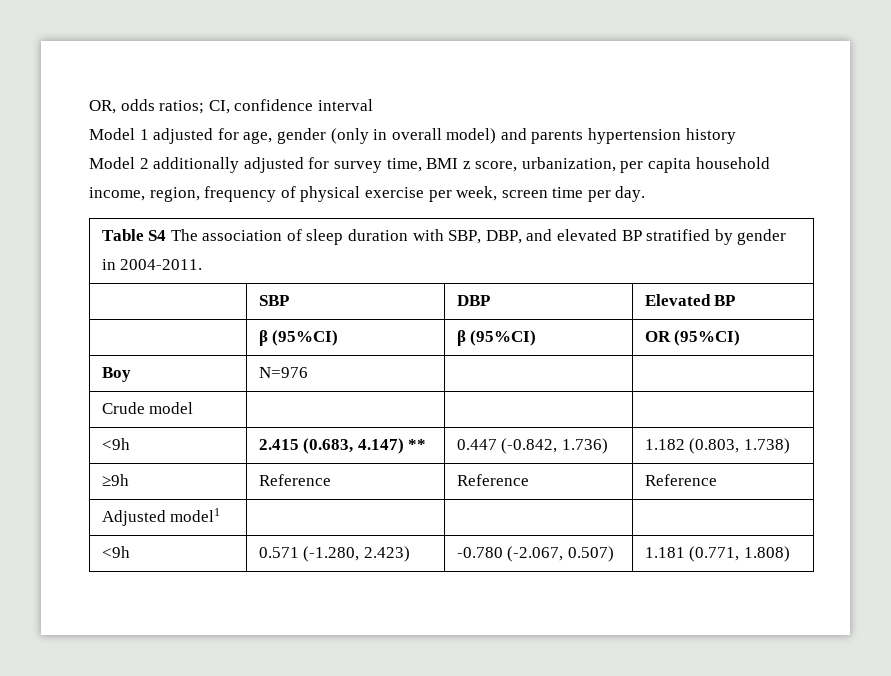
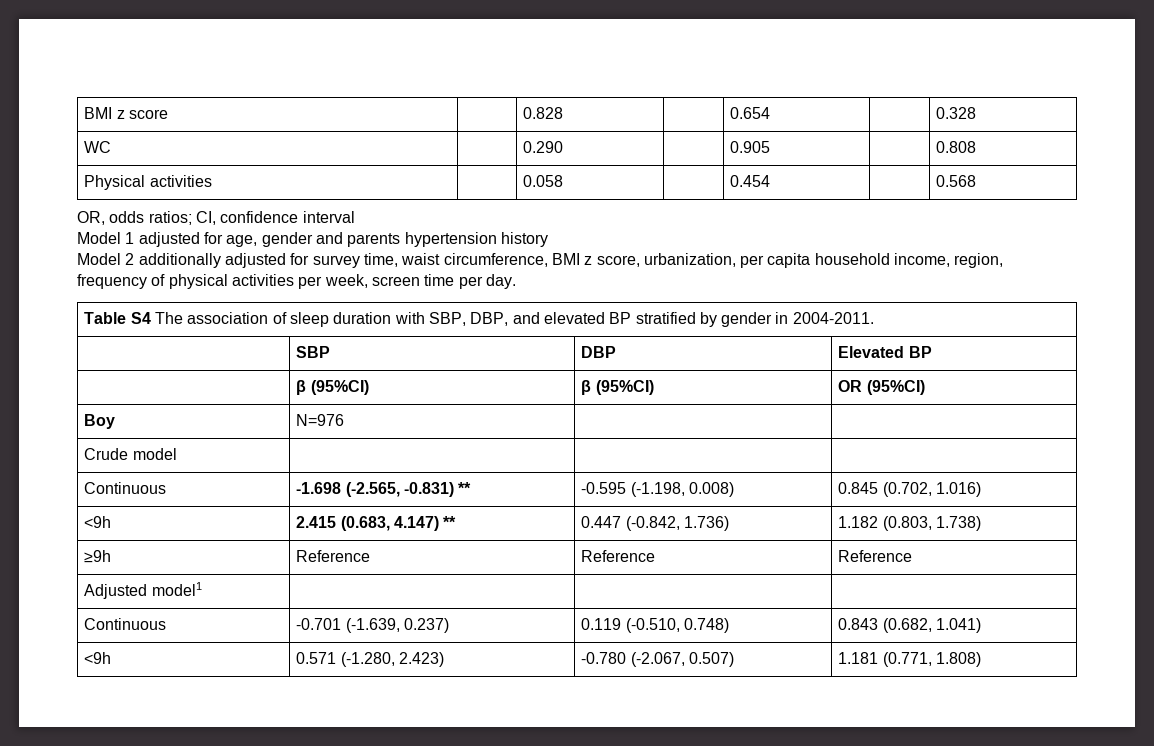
(89, 107) none -> [84,107,168,119] [523,107,564,119] [730,107,771,119] [936,107,977,119] [84,141,112,153] [523,141,564,153] [730,141,771,153] [936,141,977,153] [84,175,212,190] [523,175,564,187] [730,175,771,187] [936,175,977,187] BMI z score | | 0.828 | | 0.654 | | 0.328 // WC | | 0.290 | | 0.905 | | 0.808 // Physical activities | | 0.058 | | 0.454 | | 0.568 //
[330,128,497,144] (only in overall model) -> (313, 239) none
(422, 165) none -> [401,253,548,267] waist circumference,
[364,187,424,198] exercise -> [231,274,294,286] activities
(194, 408) none -> [84,482,167,494] [296,482,472,497] [581,482,734,497] [838,482,981,497] // Continuous | -1.698 (-2.565, -0.831) ** | -0.595 (-1.198, 0.008) | 0.845 (0.702, 1.016)
(221, 515) none -> [84,618,167,630] [296,618,449,633] [581,618,729,633] [838,618,981,633] // Continuous | -0.701 (-1.639, 0.237) | 0.119 (-0.510, 0.748) | 0.843 (0.682, 1.041)

